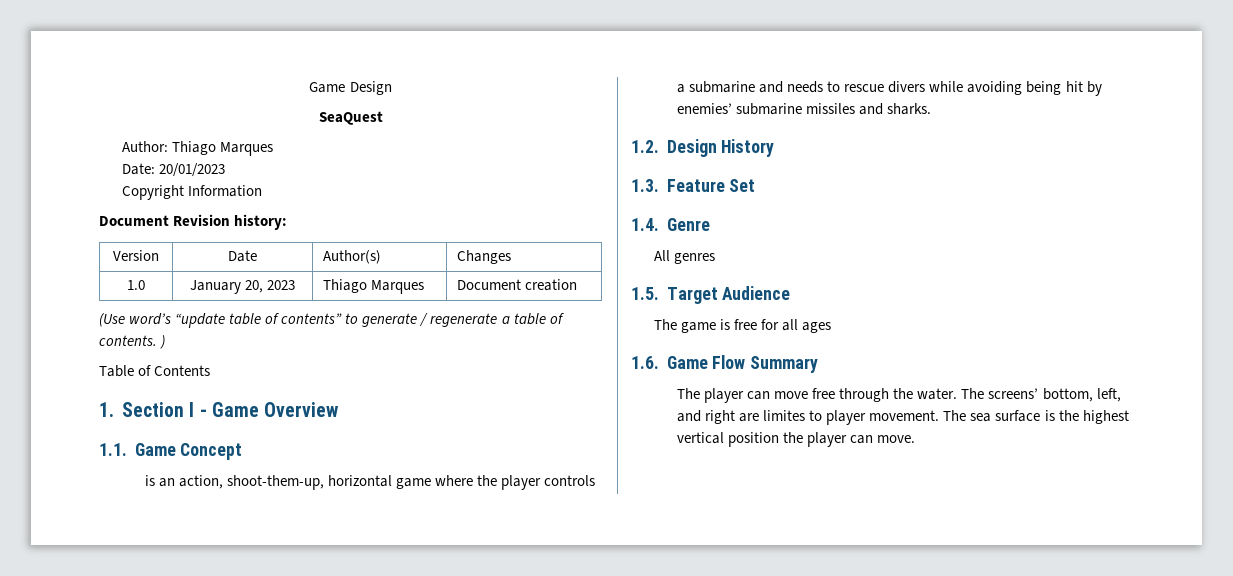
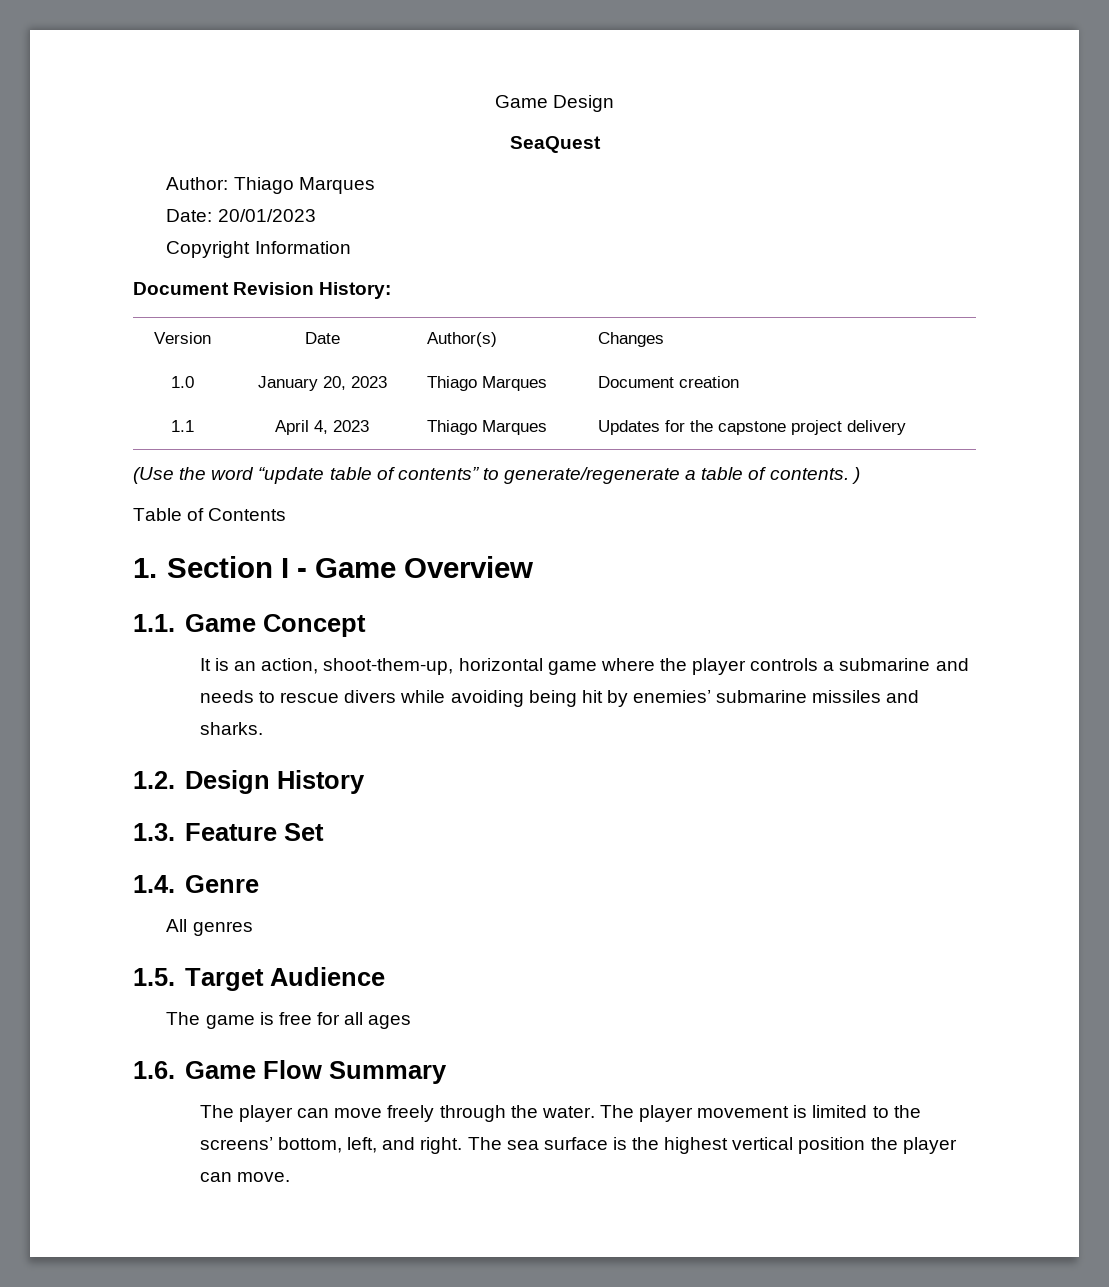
[234,214,288,230] history: -> [319,282,392,299] History:
(577, 285) none -> [170,420,194,432] [275,420,369,435] [426,420,547,435] [597,420,906,435] // 1.1 | April 4, 2023 | Thiago Marques | Updates for the capstone project delivery
[129,313,172,325] word’s -> [179,467,255,480] the word
[362,313,498,327] generate / regenerate -> [504,467,681,484] generate/regenerate
(243, 451) none -> [199,658,211,671] It
[812,388,836,399] free -> [387,1105,435,1122] freely
[988,388,1121,402] [677,410,940,425] screens’ bottom, left, and right are limites to player movement. -> [639,1105,921,1122] [199,1137,463,1154] player movement is limited to the screens’ bottom, left, and right.

